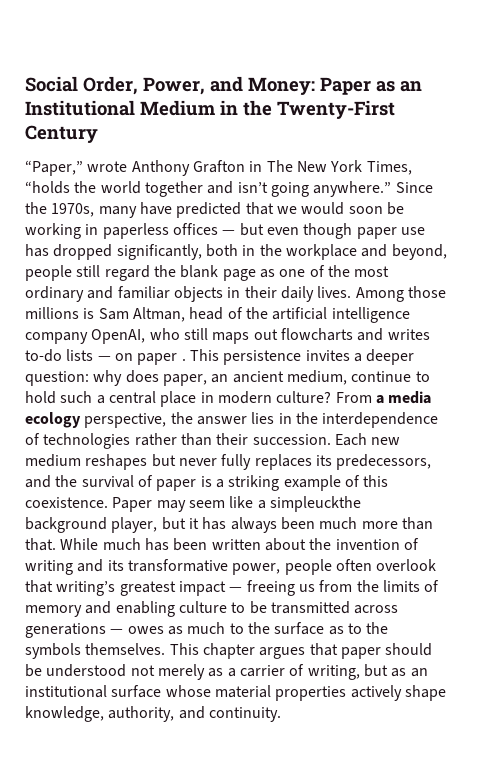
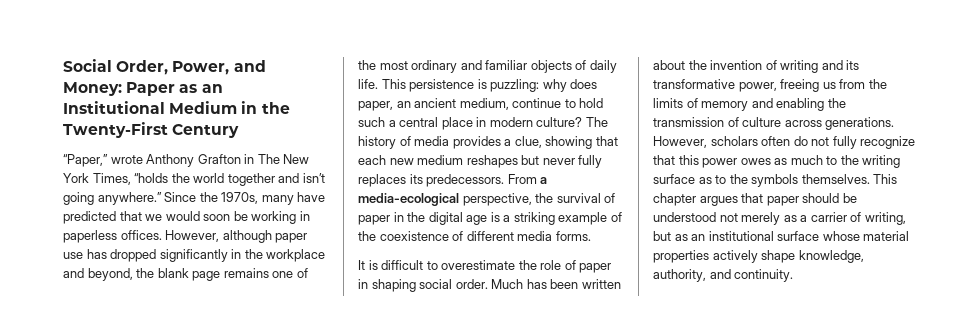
[172,223,353,239] offices — but even though -> [120,230,272,243] offices. However, although
[116,244,238,260] significantly, both -> [159,249,228,262] significantly
[25,265,150,281] people still regard -> (133, 274) none
[259,269,275,278] as -> [223,268,269,278] remains
[227,286,446,302] [25,307,410,323] [25,328,430,344] [25,349,415,365] [25,371,89,386] in their daily lives. Among those millions is Sam Altman, head of the artificial intelligence company OpenAI, who still maps out flowcharts and writes to-do lists — on paper . This persistence invites a deeper question: -> [575,60,617,73] [358,79,540,92] of daily life. This persistence is puzzling:
[335,391,432,404] [25,412,439,428] [25,433,367,449] From a media ecology perspective, the answer lies in the interdependence of technologies rather than their succession. Each -> [585,117,608,127] [358,136,618,149] [358,155,386,165] The history of media provides a clue, showing that each
[336,454,432,470] [25,475,197,491] predecessors, and the survival of paper -> [426,174,548,187] [358,193,616,206] [358,212,488,225] predecessors. From a media-ecological perspective, the survival of paper in the digital age
[363,475,389,487] [25,496,361,512] [25,517,433,533] [25,538,141,551] this coexistence. Paper may seem like a simpleuckthe background player, but it has always been much more than that. While much -> [358,231,591,241] [358,260,612,273] [358,279,524,292] the coexistence of different media forms. // It is difficult to overestimate the role of paper in shaping social order. Much
[284,559,437,575] [25,580,243,596] people often overlook that writing’s greatest impact — -> (777, 87) none
[178,601,399,614] [25,623,124,638] culture to be transmitted across generations — -> [827,98,846,108] [653,117,895,130] [653,136,916,149] [653,155,738,168] the transmission of culture across generations. However, scholars often do not fully recognize that this power
(270, 628) none -> [862,155,901,168] writing

